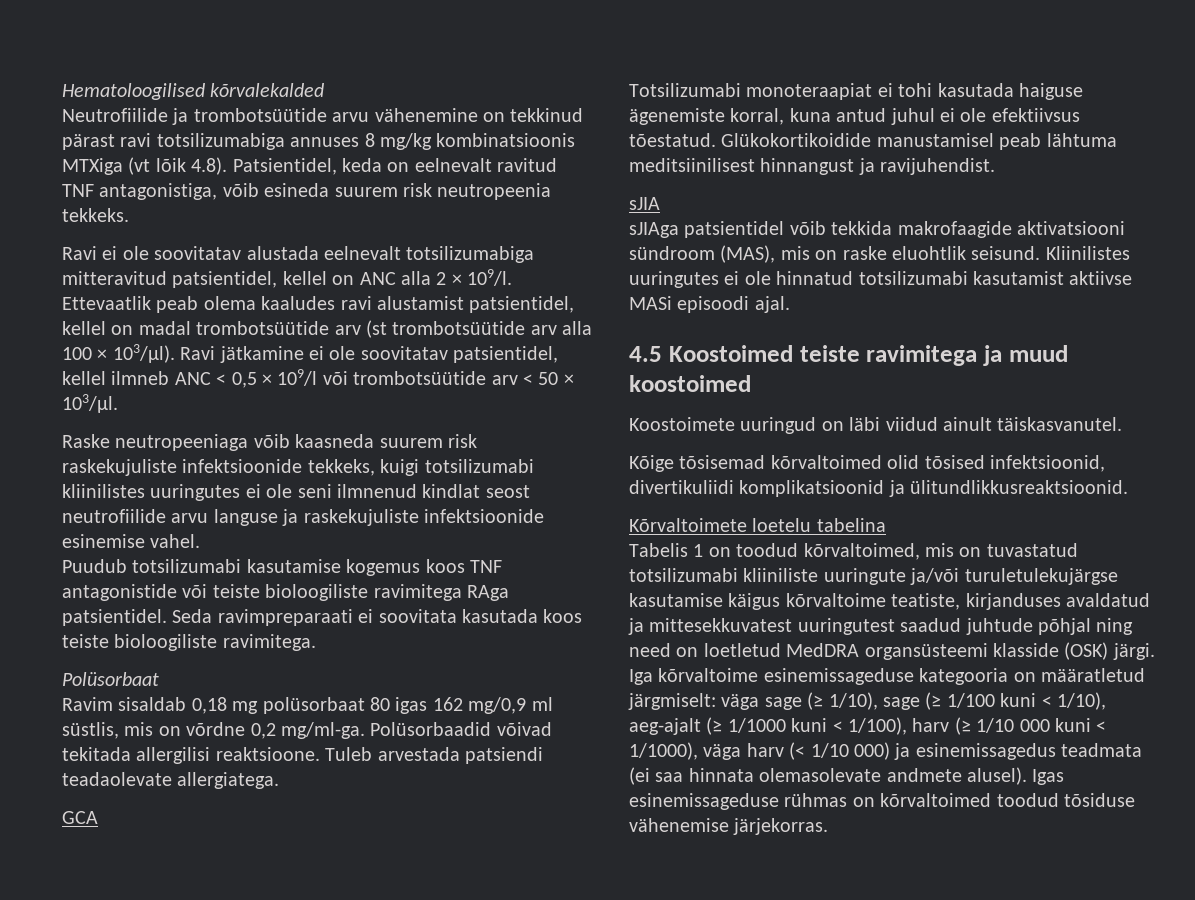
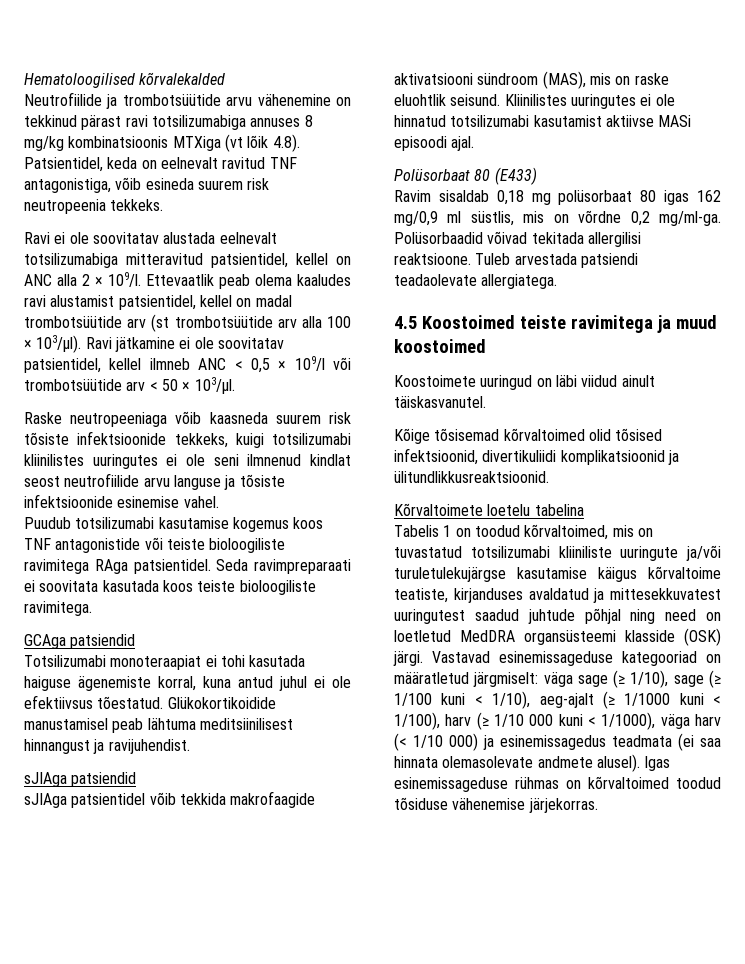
[62,459,177,476] raskekujuliste -> [24,432,69,445] tõsiste
[303,509,419,526] raskekujuliste -> [239,474,285,487] tõsiste
(316, 642) none -> [24,634,136,649] [24,655,306,670] [24,676,351,691] [24,695,276,709] [24,718,293,733] [24,739,190,754] [24,772,137,787] [24,791,316,808] [394,71,669,89] [394,94,675,109] [394,115,692,127] [394,136,475,151] // GCAga patsiendid // Totsilizumabi monoteraapiat ei tohi kasutada haiguse ägenemiste korral, kuna antud juhul ei ole efektiivsus tõestatud. Glükokortikoidide manustamisel peab lähtuma meditsiinilisest hinnangust ja ravijuhendist. // sJIAga patsiendid // sJIAga patsientidel võib tekkida makrofaagide aktivatsiooni sündroom (MAS), mis on raske eluohtlik seisund. Kliinilistes uuringutes ei ole hinnatud totsilizumabi kasutamist aktiivse MASi episoodi ajal.
(159, 679) none -> [474,167,537,185] 80 (E433)
[62,811,98,824] [629,83,1083,100] [629,108,1080,125] [629,133,1117,150] [629,158,996,175] [629,197,660,210] [629,221,1125,238] [629,245,1130,263] [629,271,1133,288] [629,296,790,313] // GCA // Totsilizumabi monoteraapiat ei tohi kasutada haiguse ägenemiste korral, kuna antud juhul ei ole efektiivsus tõestatud. Glükokortikoidide manustamisel peab lähtuma meditsiinilisest hinnangust ja ravijuhendist. // sJIA // sJIAga patsientidel võib tekkida makrofaagide aktivatsiooni sündroom (MAS), mis on raske eluohtlik seisund. Kliinilistes uuringutes ei ole hinnatud totsilizumabi kasutamist aktiivse MASi episoodi ajal. -> (558, 281) none
[629,668,1009,685] Iga kõrvaltoime esinemissageduse kategooria -> [432,651,697,666] Vastavad esinemissageduse kategooriad

